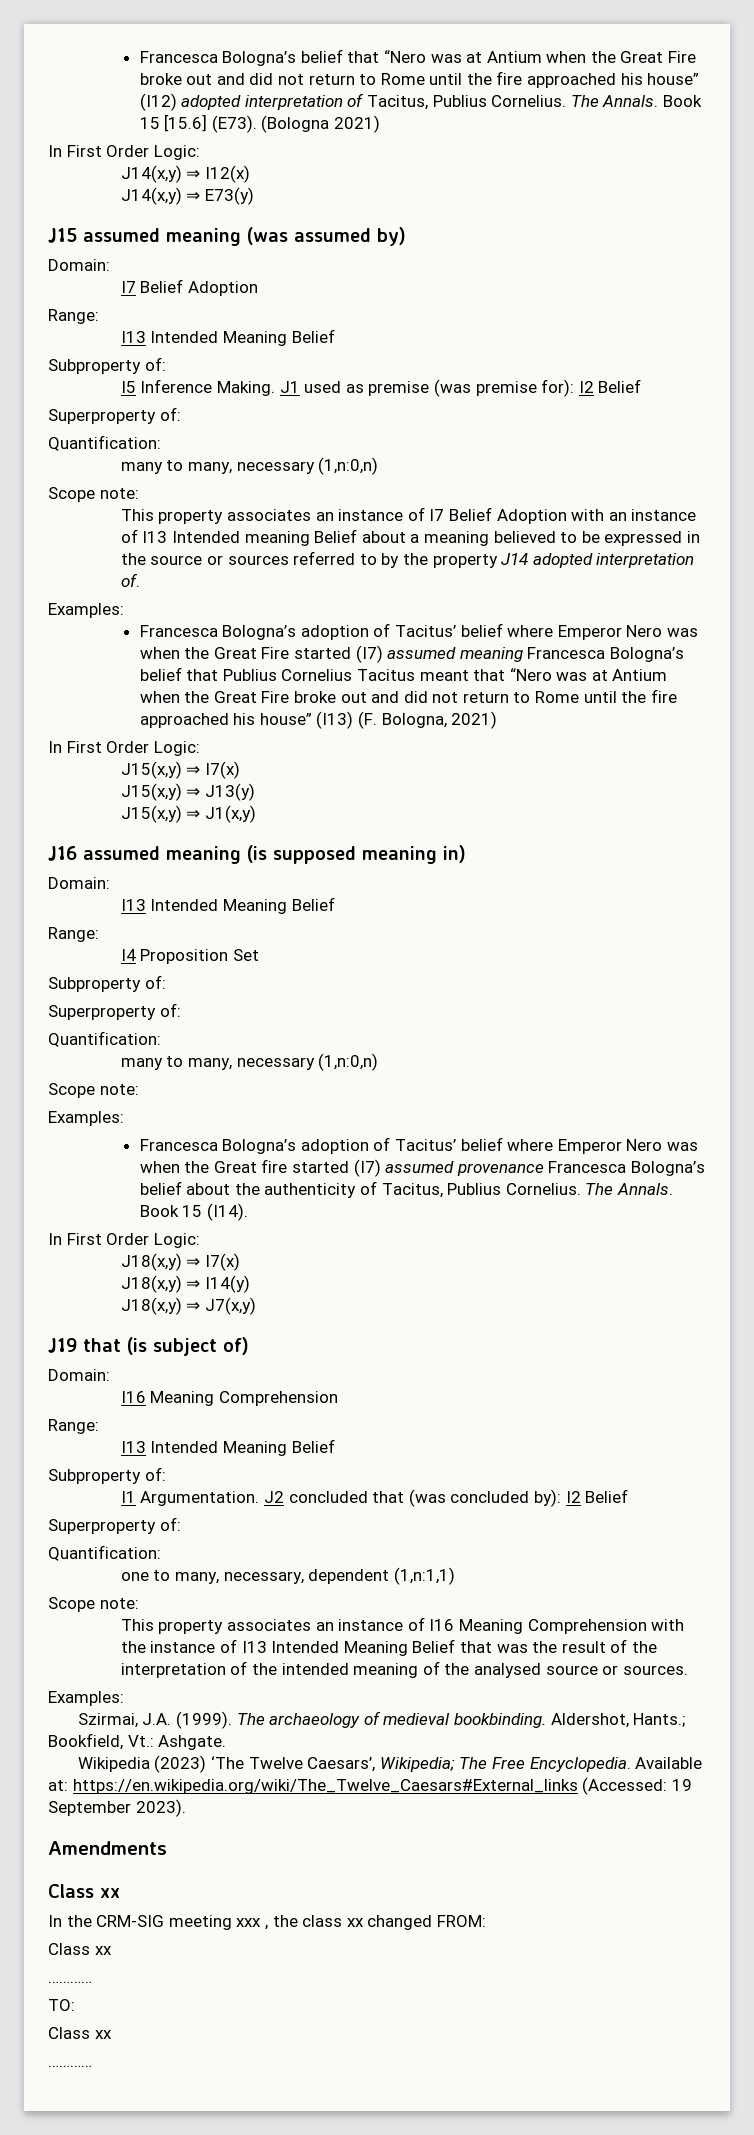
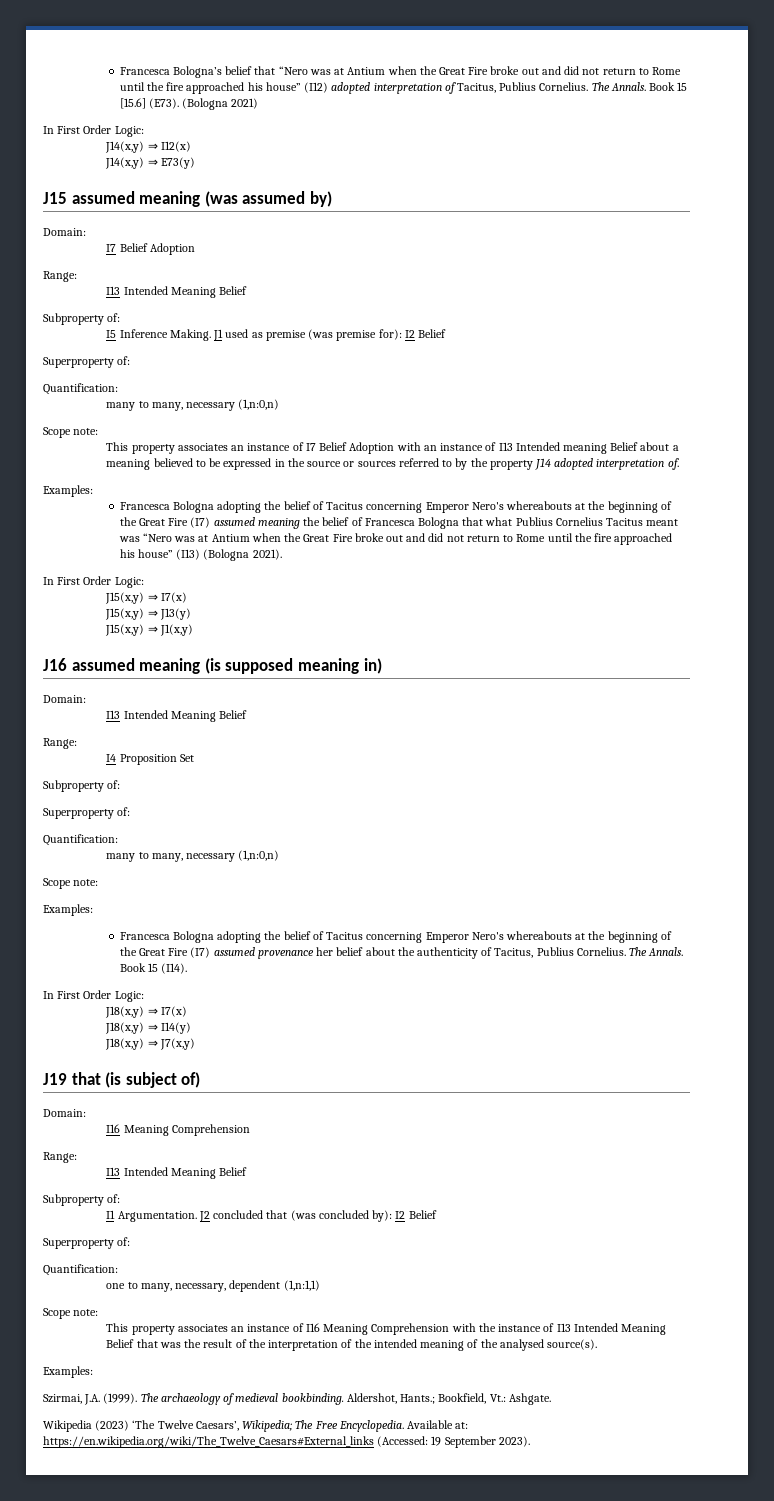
[222,623,698,640] [139,647,351,659] Bologna’s adoption of Tacitus’ belief where Emperor Nero was when the Great Fire started -> [172,501,672,513] [119,517,189,526] Bologna adopting the belief of Tacitus concerning Emperor Nero's whereabouts at the beginning of the Great Fire
[527,647,684,662] [139,667,219,681] Francesca Bologna’s belief that -> [303,517,513,529] the belief of Francesca Bologna that what
[473,669,506,681] that -> [118,536,140,542] was
[357,711,498,729] (F. Bologna, 2021) -> [203,549,282,561] (Bologna 2021).
[222,1137,698,1154] [139,1159,349,1173] Bologna’s adoption of Tacitus’ belief where Emperor Nero was when the Great fire started -> [172,931,672,943] [119,947,189,956] Bologna adopting the belief of Tacitus concerning Emperor Nero's whereabouts at the beginning of the Great Fire
[548,1161,705,1176] Francesca Bologna’s -> [316,947,334,956] her
[545,1665,688,1675] source or sources. -> [547,1339,598,1350] source(s).
[48,1841,167,1855] [48,1884,120,1898] [48,1915,486,1930] [48,1943,112,1955] [48,1981,92,1983] [48,1999,75,2011] [48,2027,112,2039] [48,2065,92,2067] // Amendments // Class xx // In the CRM-SIG meeting xxx , the class xx changed FROM: // Class xx // ………… // TO: // Class xx // ………… -> (530, 1441) none

